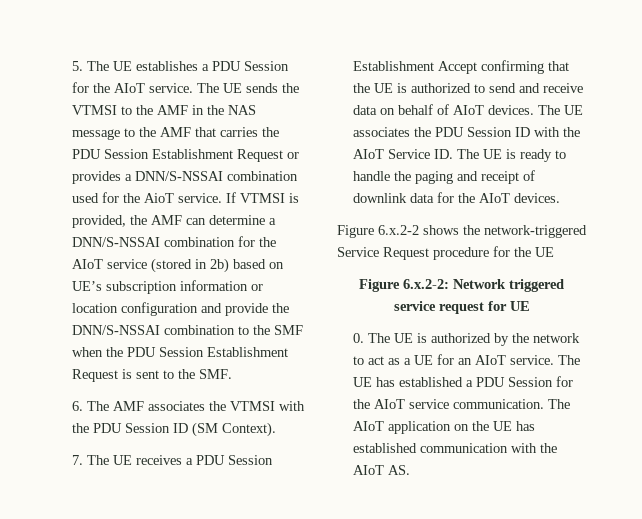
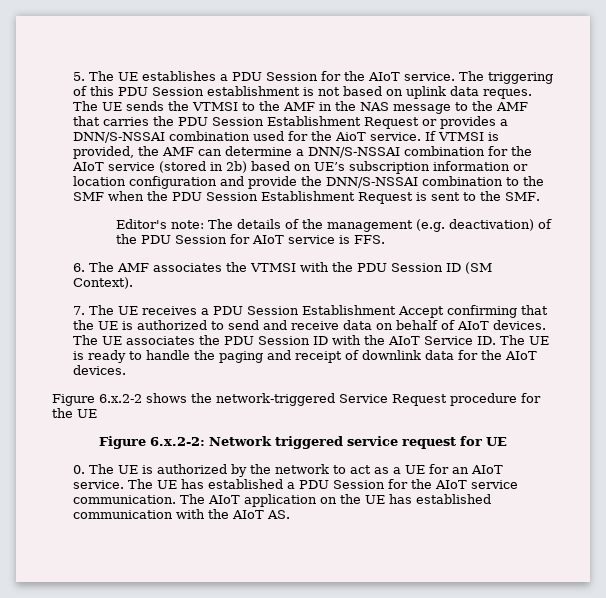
(220, 88) none -> [488,72,554,84] [73,86,533,99] [73,101,99,111] triggering of this PDU Session establishment is not based on uplink data reques. The
(233, 374) none -> [116,219,553,232] [116,234,386,244] // Editor's note: The details of the management (e.g. deactivation) of the PDU Session for AIoT service is FFS.

